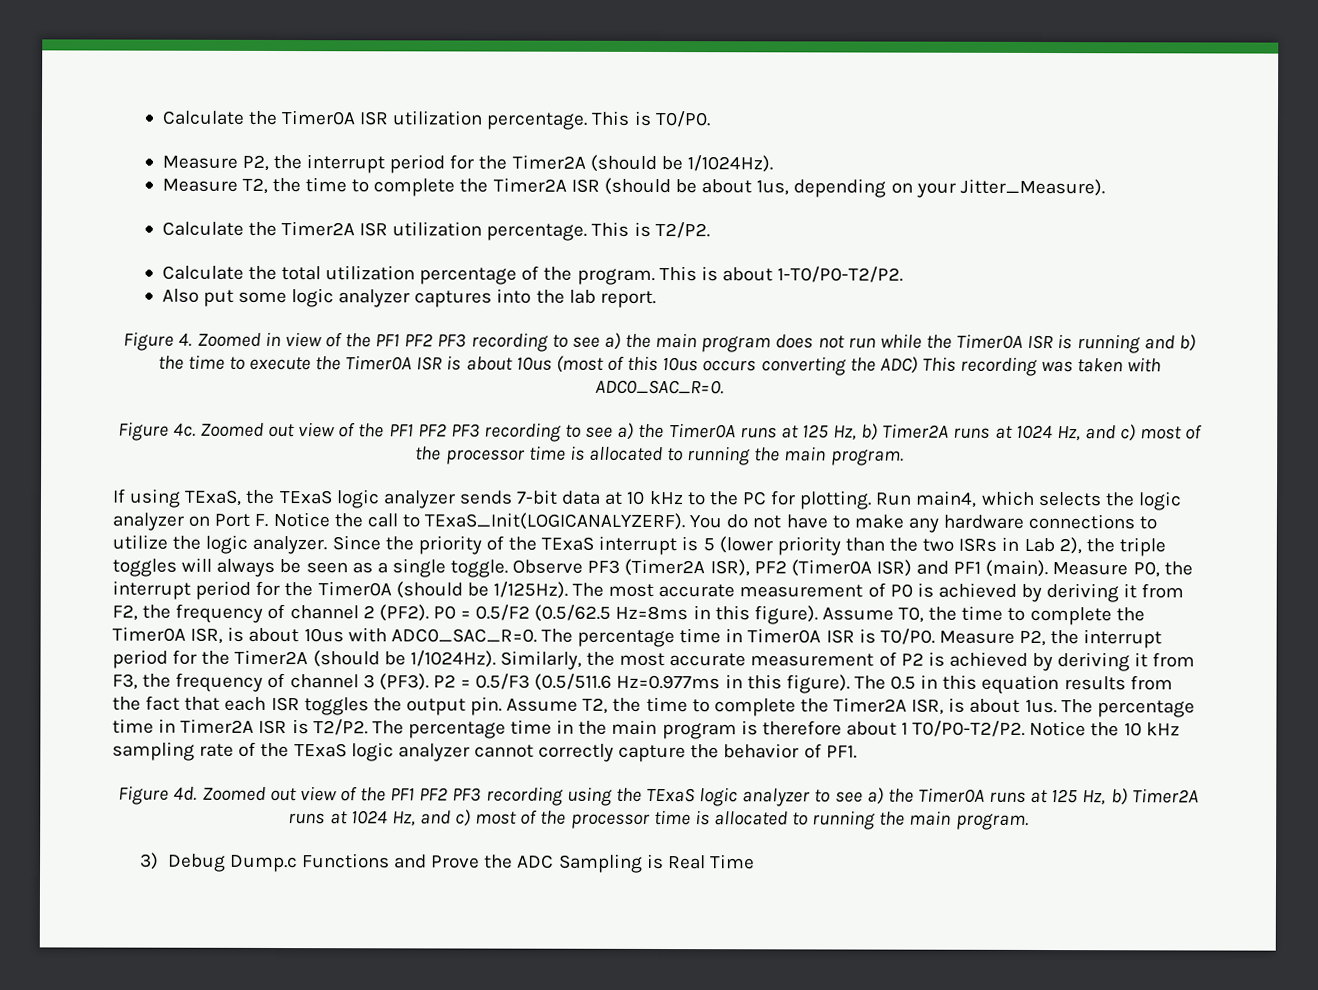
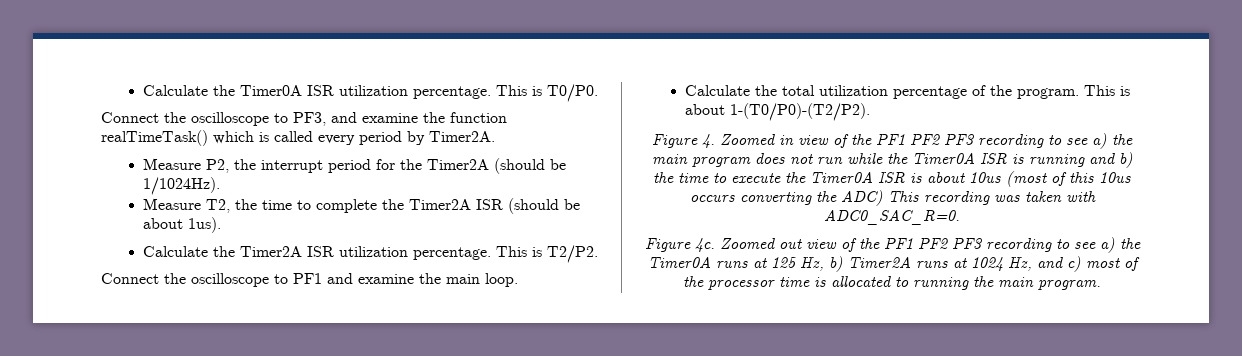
(711, 119) none -> [101,112,507,126] [101,130,495,146] // Connect the oscilloscope to PF3, and examine the function realTimeTask() which is called every period by Timer2A.
[756,178,1105,198] 1us, depending on your Jitter_Measure). -> [188,217,222,233] 1us).
(710, 230) none -> [101,273,518,287] // Connect the oscilloscope to PF1 and examine the main loop.
[777,266,904,283] [161,288,656,308] 1-T0/P0-T2/P2. // Also put some logic analyzer captures into the lab report. -> [730,103,871,121] 1-(T0/P0)-(T2/P2).
[112,488,1182,511] [112,511,1158,533] [112,534,1166,557] [112,557,1193,578] [112,580,1185,603] [112,603,1145,626] [112,626,1163,649] [112,649,1196,672] [112,672,1173,695] [112,695,1195,718] [112,718,1180,740] [112,741,857,763] [118,785,1199,807] [288,809,1029,830] [139,852,755,873] // If using TExaS, the TExaS logic analyzer sends 7-bit data at 10 kHz to the PC for plotting. Run main4, which selects the logic analyzer on Port F. Notice the call to TExaS_Init(LOGICANALYZERF). You do not have to make any hardware connections to utilize the logic analyzer. Since the priority of the TExaS interrupt is 5 (lower priority than the two ISRs in Lab 2), the triple toggles will always be seen as a single toggle. Observe PF3 (Timer2A ISR), PF2 (Timer0A ISR) and PF1 (main). Measure P0, the interrupt period for the Timer0A (should be 1/125Hz). The most accurate measurement of P0 is achieved by deriving it from F2, the frequency of channel 2 (PF2). P0 = 0.5/F2 (0.5/62.5 Hz=8ms in this figure). Assume T0, the time to complete the Timer0A ISR, is about 10us with ADC0_SAC_R=0. The percentage time in Timer0A ISR is T0/P0. Measure P2, the interrupt period for the Timer2A (should be 1/1024Hz). Similarly, the most accurate measurement of P2 is achieved by deriving it from F3, the frequency of channel 3 (PF3). P2 = 0.5/F3 (0.5/511.6 Hz=0.977ms in this figure). The 0.5 in this equation results from the fact that each ISR toggles the output pin. Assume T2, the time to complete the Timer2A ISR, is about 1us. The percentage time in Timer2A ISR is T2/P2. The percentage time in the main program is therefore about 1 T0/P0-T2/P2. Notice the 10 kHz sampling rate of the TExaS logic analyzer cannot correctly capture the behavior of PF1. // Figure 4d. Zoomed out view of the PF1 PF2 PF3 recording using the TExaS logic analyzer to see a) the Timer0A runs at 125 Hz, b) Timer2A runs at 1024 Hz, and c) most of the processor time is allocated to running the main program. // 3) Debug Dump.c Functions and Prove the ADC Sampling is Real Time -> (1101, 285) none

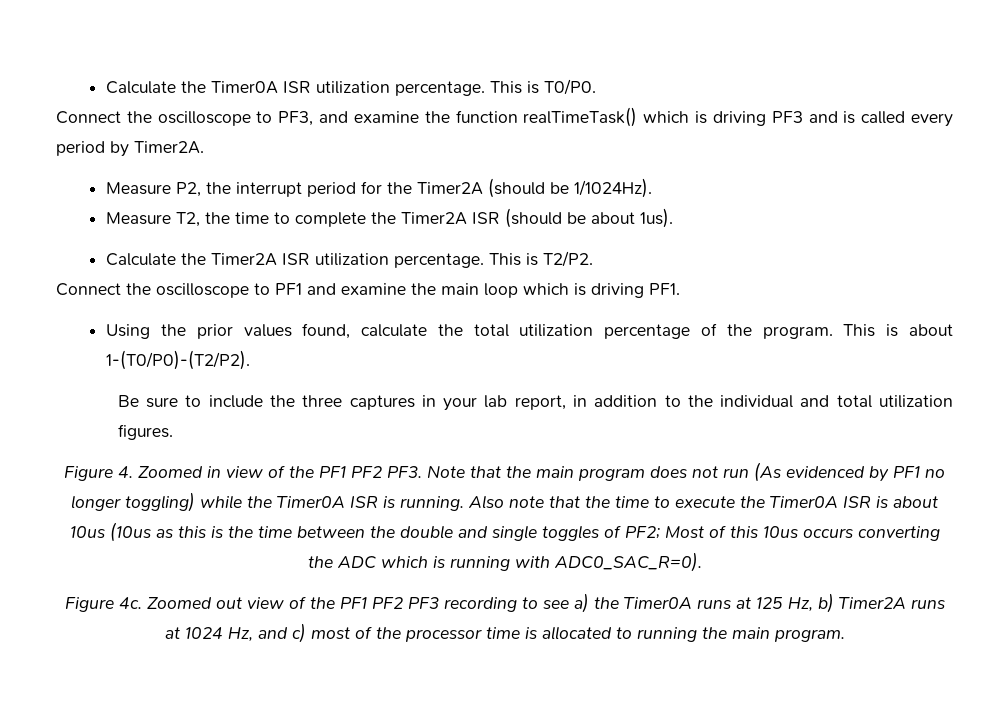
(269, 137) none -> [712,111,856,126] driving PF3 and is
[485,273,518,287] [685,85,751,96] loop. // Calculate -> [484,283,680,298] [106,323,428,339] loop which is driving PF1. // Using the prior values found, calculate
(871, 112) none -> [117,395,953,411] [117,424,173,440] // Be sure to include the three captures in your lab report, in addition to the individual and total utilization figures.
[944,133,1107,149] PF3 recording to see a) -> [387,465,501,479] PF3. Note that
(843, 160) none -> [754,462,945,482] [71,492,195,512] (As evidenced by PF1 no longer toggling)
[1028,152,1133,168] running and b) -> [400,495,580,511] running. Also note that
[1006,171,1047,187] (most -> [109,522,704,542] (10us as this is the time between the double and single toggles of PF2; Most
[840,190,1096,206] [824,209,960,225] ADC) This recording was taken with ADC0_SAC_R=0. -> [336,552,702,572] ADC which is running with ADC0_SAC_R=0).

